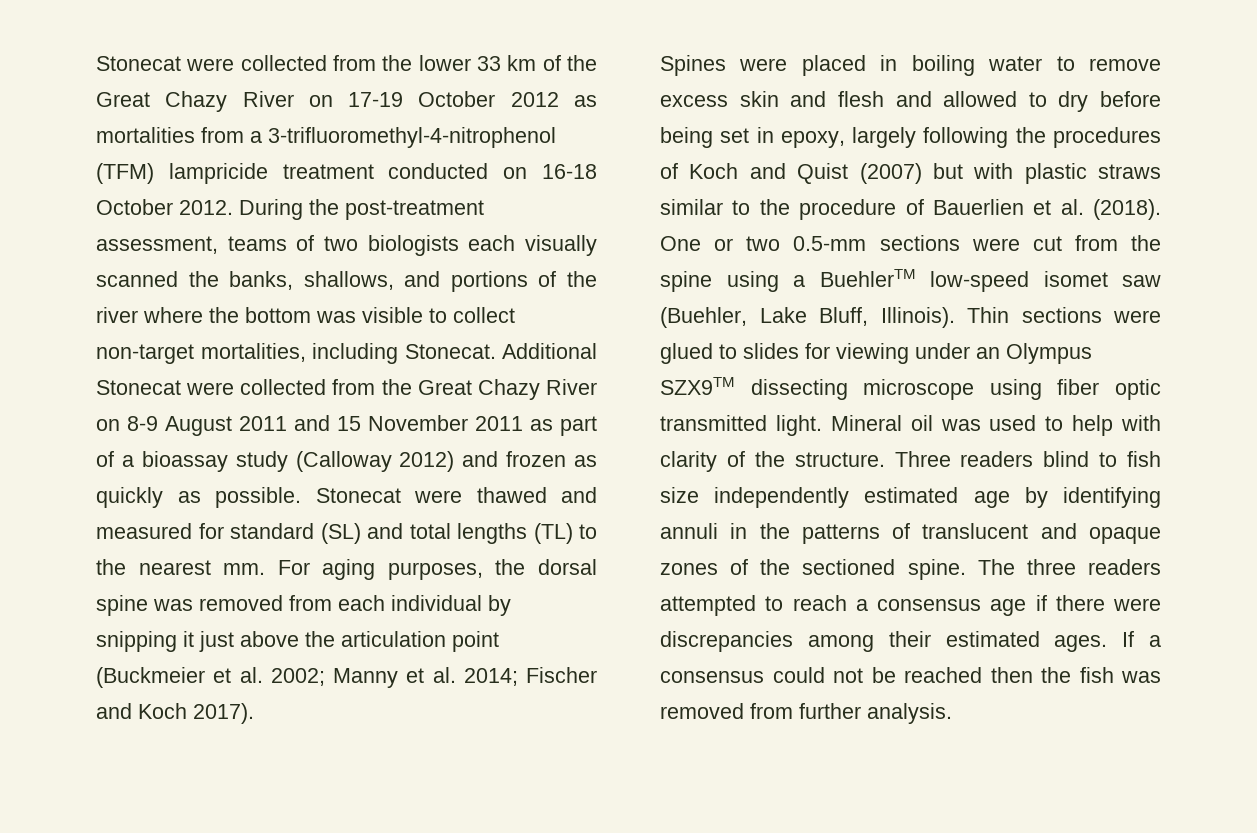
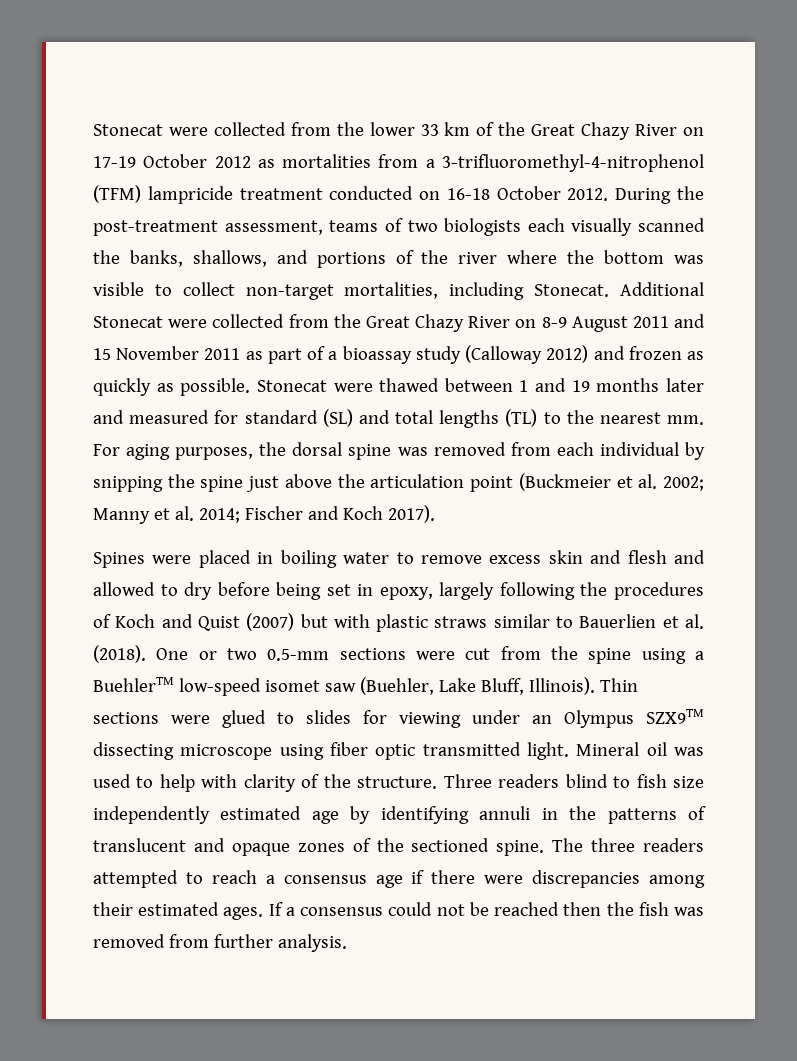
(547, 495) none -> [444,378,704,392] between 1 and 19 months later
[183,631,194,647] it -> [167,474,244,492] the spine
[759,199,924,220] the procedure of -> (574, 622) none

